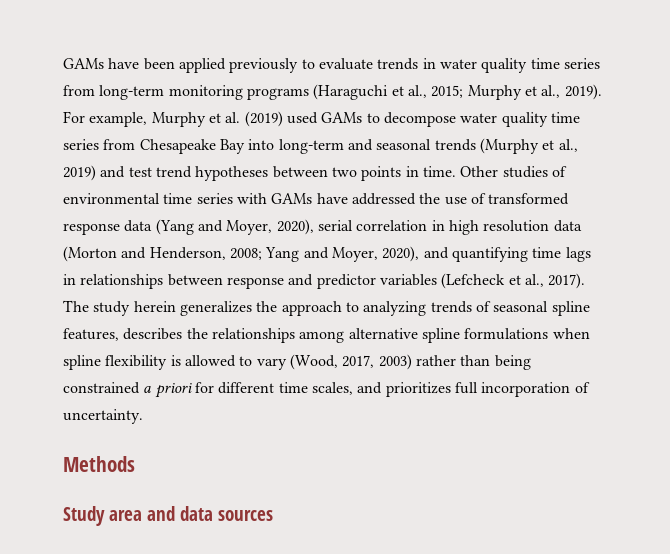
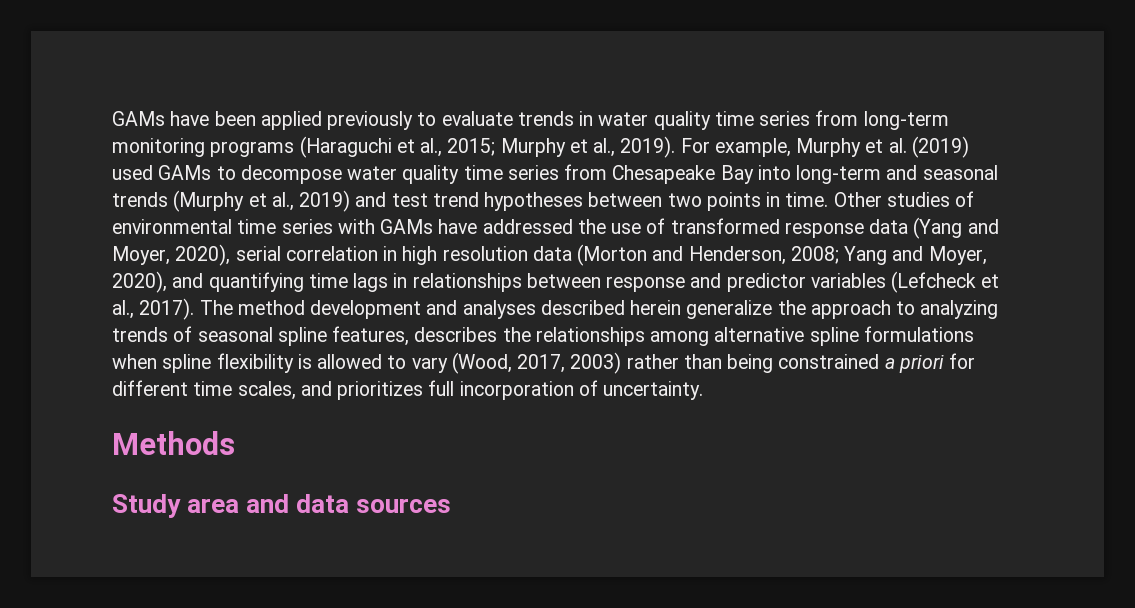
[93,301,252,316] study herein generalizes -> [237,300,773,319] method development and analyses described herein generalize

